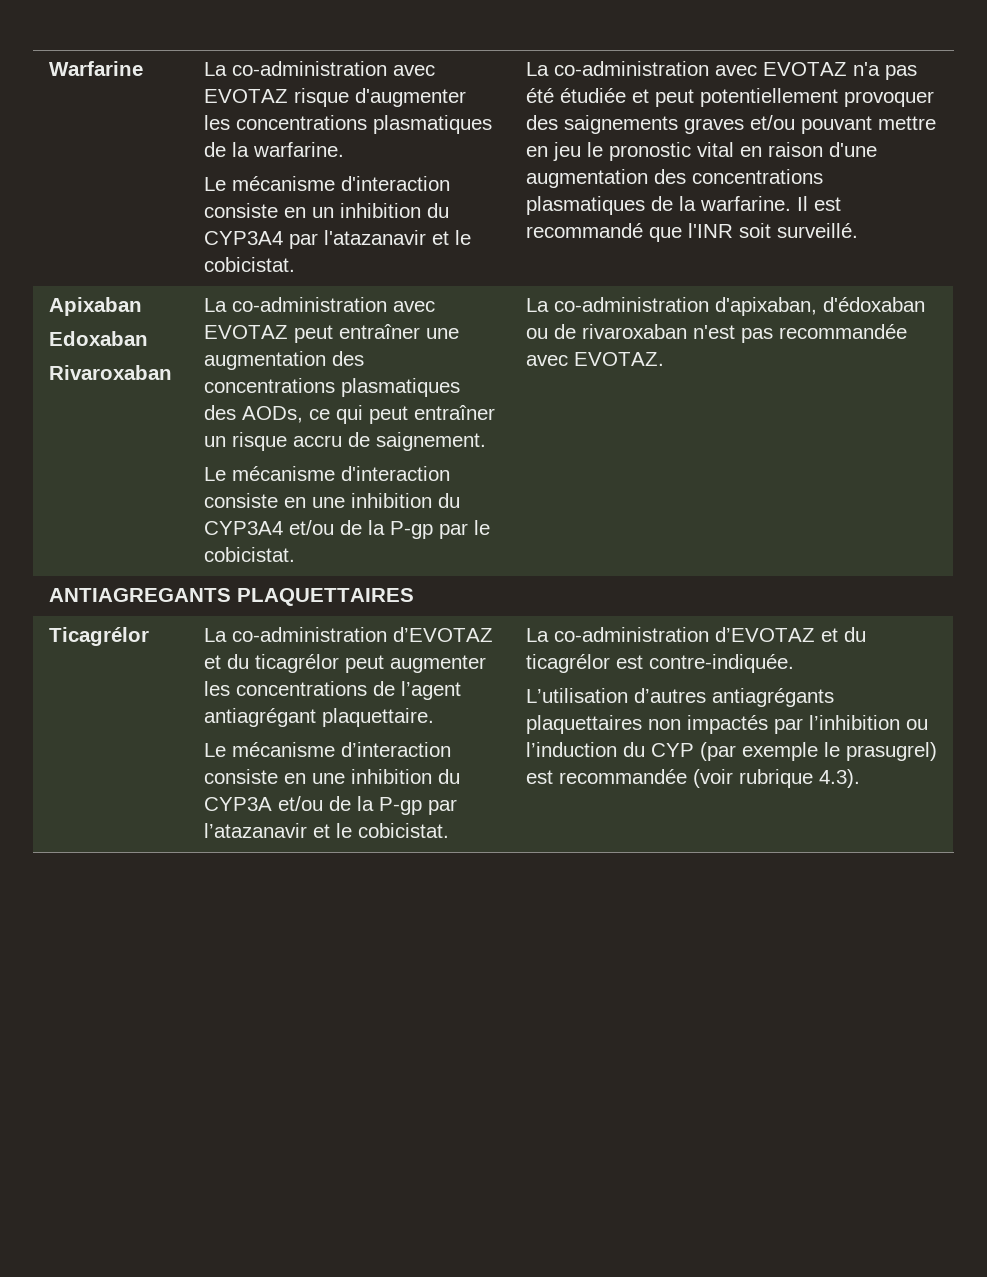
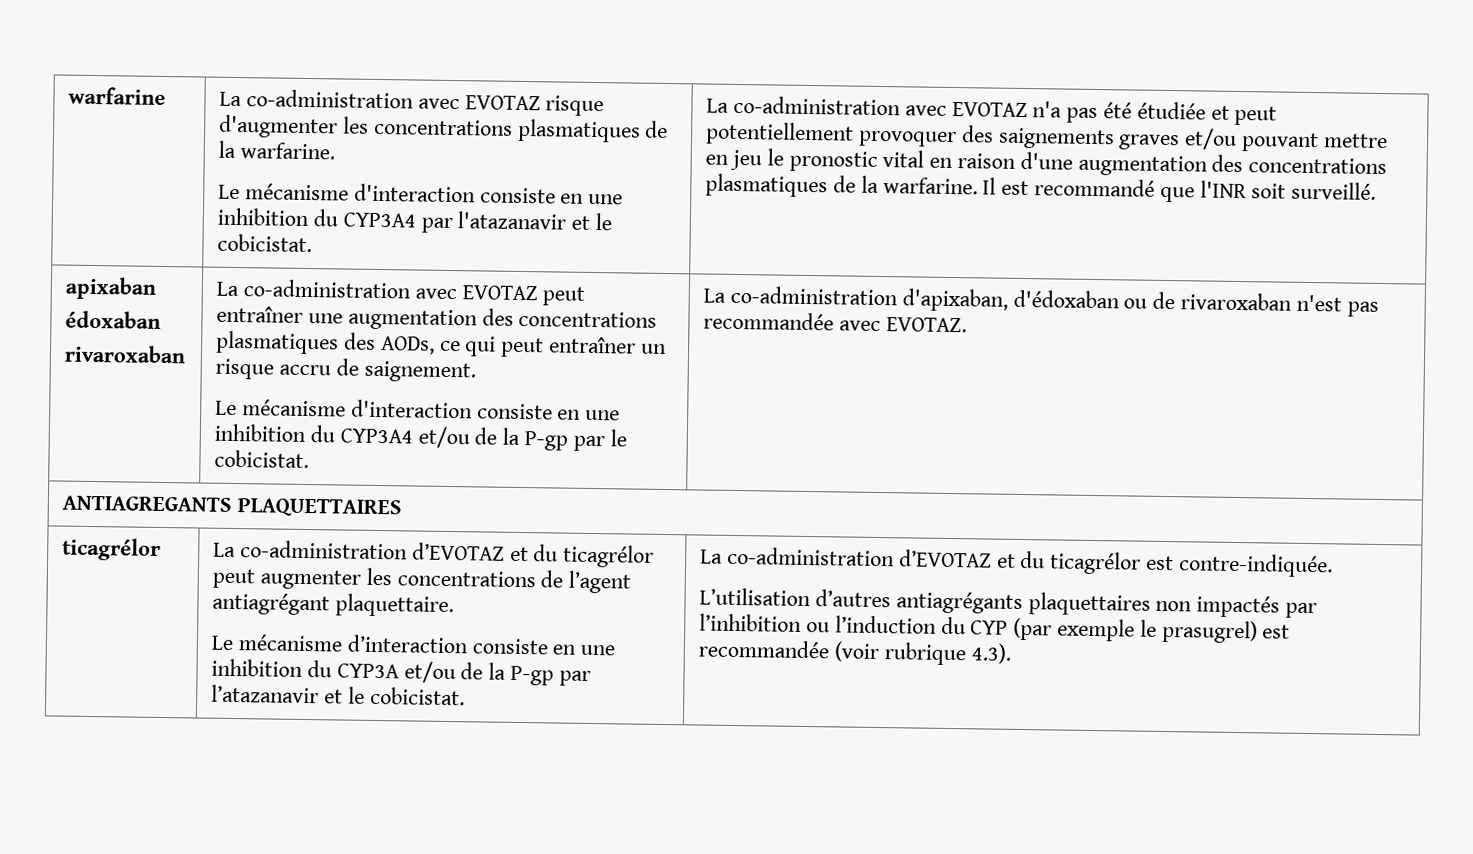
[48,61,143,76] Warfarine -> [68,86,167,106] warfarine
[311,207,334,218] un -> [588,193,624,205] une
[48,297,142,316] [48,331,148,346] [48,365,172,380] Apixaban // Edoxaban // Rivaroxaban -> [65,276,158,300] [65,310,162,329] [64,344,187,364] apixaban // édoxaban // rivaroxaban
[48,627,149,646] Ticagrélor -> [62,537,162,561] ticagrélor

